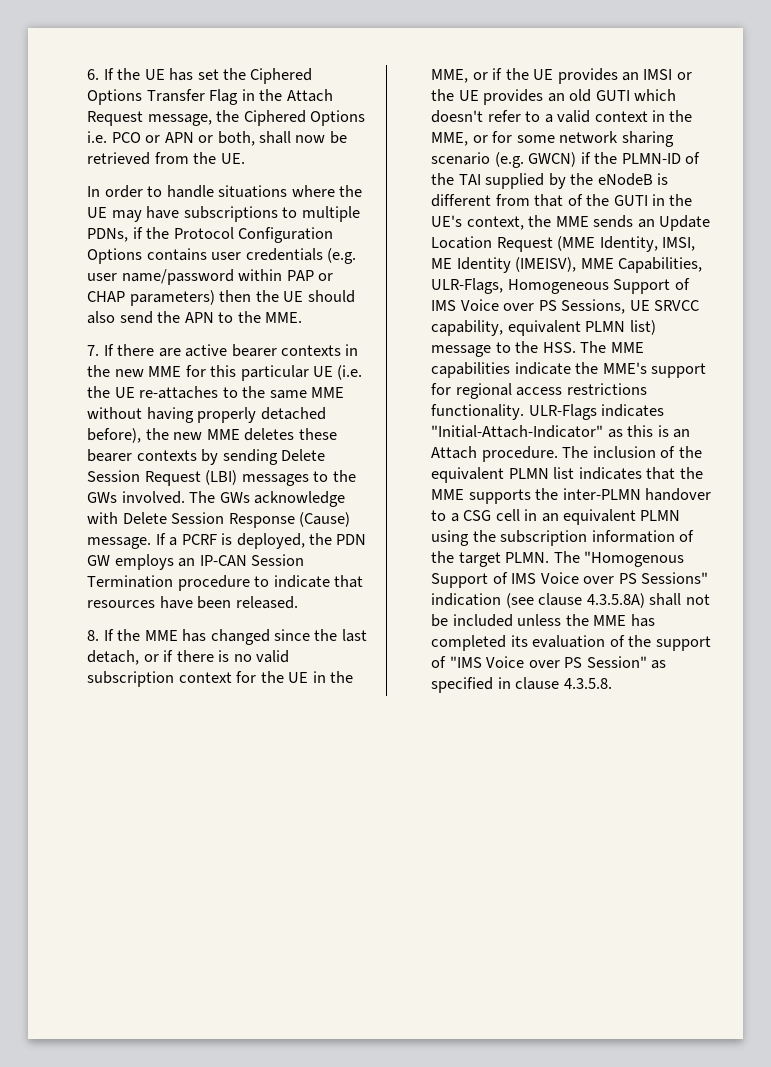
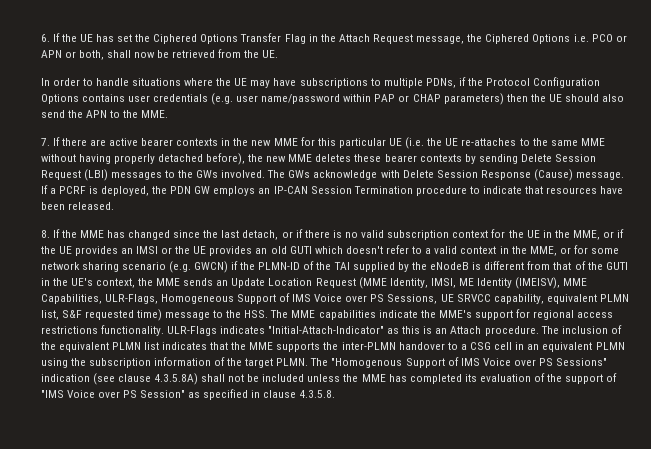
[629,320,656,335] list) -> [40,309,162,321] list, S&F requested time)

